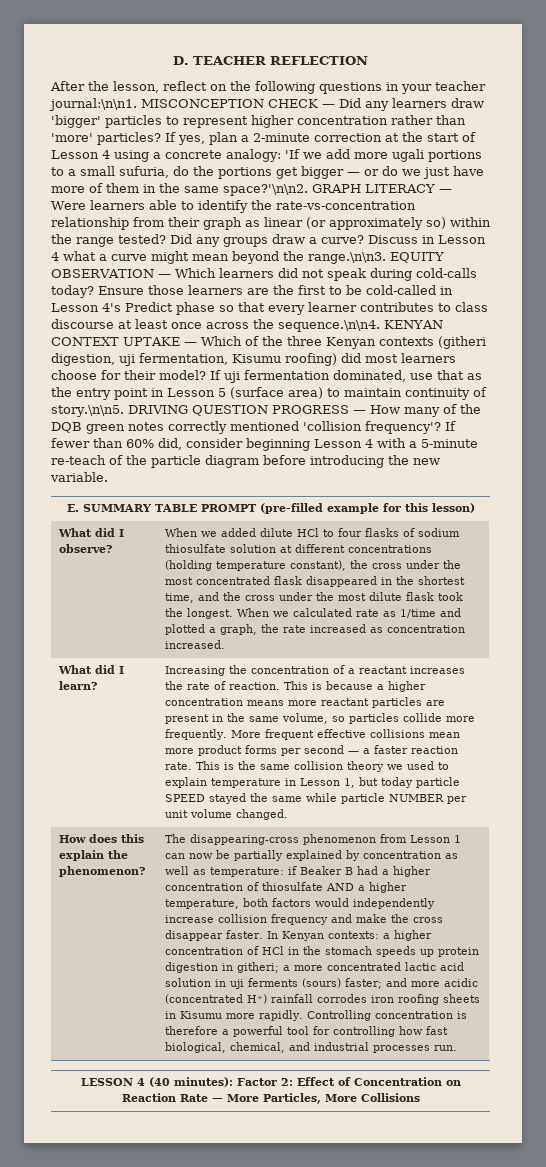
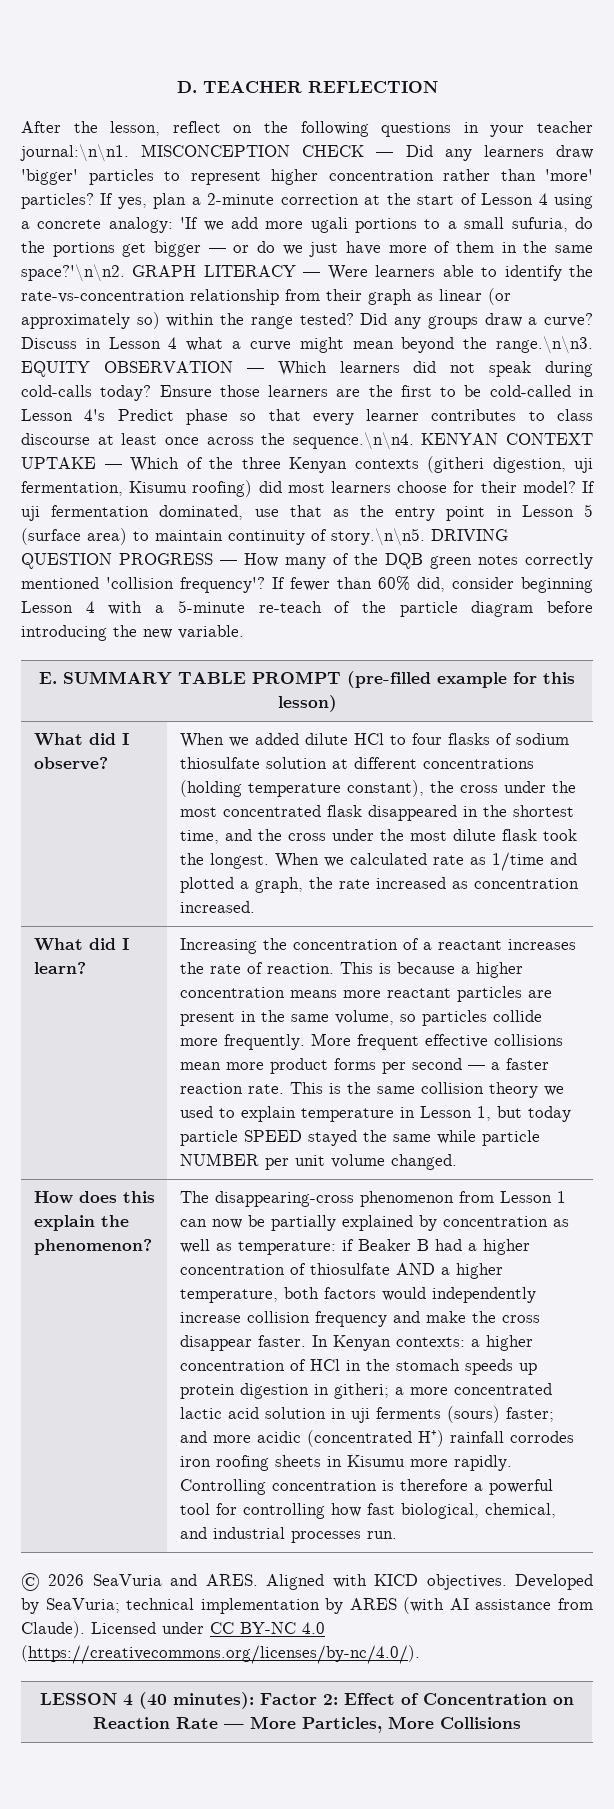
(458, 1048) none -> [21,1573,594,1591] [21,1597,593,1614] [21,1621,325,1638] [21,1645,420,1664] // © 2026 SeaVuria and ARES. Aligned with KICD objectives. Developed by SeaVuria; technical implementation by ARES (with AI assistance from Claude). Licensed under CC BY-NC 4.0 (https://creativecommons.org/licenses/by-nc/4.0/).

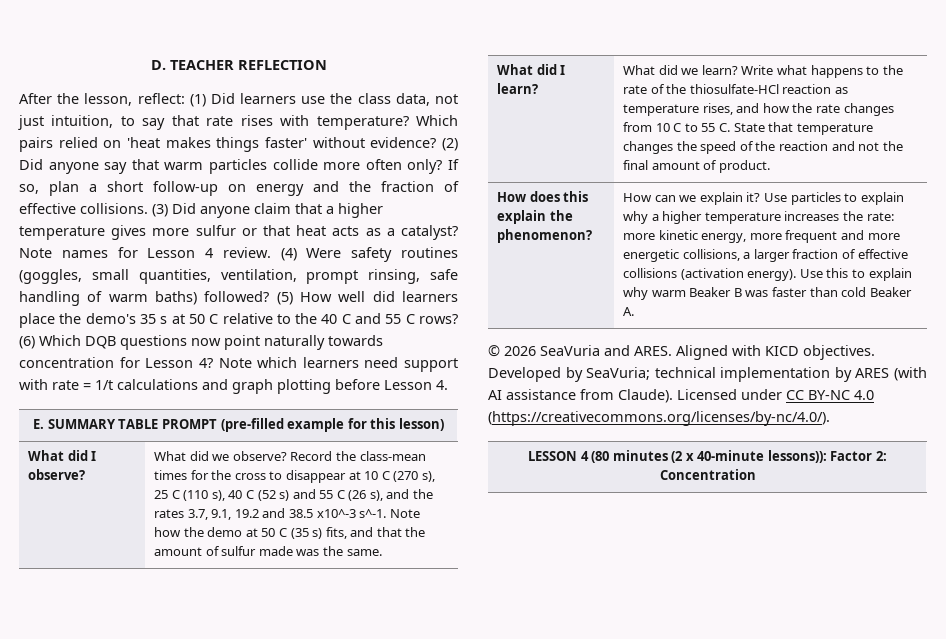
[172,121,594,137] [20,144,593,162] [21,169,593,185] [21,193,593,209] [21,217,593,233] [21,241,594,257] [21,264,594,282] [21,288,511,305] [21,312,594,329] [21,336,593,354] [21,361,593,377] [21,385,594,401] [21,409,593,425] [21,432,593,450] [21,456,593,473] [21,480,595,497] [21,504,593,521] [21,528,508,546] [21,553,593,569] [21,576,593,593] [21,600,593,617] [21,625,244,641] reflect on the following questions in your teacher journal:\n\n1. MISCONCEPTION CHECK — Did any learners draw 'bigger' particles to represent higher concentration rather than 'more' particles? If yes, plan a 2-minute correction at the start of Lesson 4 using a concrete analogy: 'If we add more ugali portions to a small sufuria, do the portions get bigger — or do we just have more of them in the same space?'\n\n2. GRAPH LITERACY — Were learners able to identify the rate-vs-concentration relationship from their graph as linear (or approximately so) within the range tested? Did any groups draw a curve? Discuss in Lesson 4 what a curve might mean beyond the range.\n\n3. EQUITY OBSERVATION — Which learners did not speak during cold-calls today? Ensure those learners are the first to be cold-called in Lesson 4's Predict phase so that every learner contributes to class discourse at least once across the sequence.\n\n4. KENYAN CONTEXT UPTAKE — Which of the three Kenyan contexts (githeri digestion, uji fermentation, Kisumu roofing) did most learners choose for their model? If uji fermentation dominated, use that as the entry point in Lesson 5 (surface area) to maintain continuity of story.\n\n5. DRIVING QUESTION PROGRESS — How many of the DQB green notes correctly mentioned 'collision frequency'? If fewer than 60% did, consider beginning Lesson 4 with a 5-minute re-teach of the particle diagram before introducing the new variable. -> [137,93,459,107] [18,115,459,130] [19,137,459,152] [19,159,460,174] [19,181,459,196] [19,203,383,218] [19,225,458,240] [19,247,458,262] [19,269,458,284] [19,291,458,306] [19,313,458,328] [19,335,383,350] [19,357,458,372] [19,379,448,394] reflect: (1) Did learners use the class data, not just intuition, to say that rate rises with temperature? Which pairs relied on 'heat makes things faster' without evidence? (2) Did anyone say that warm particles collide more often only? If so, plan a short follow-up on energy and the fraction of effective collisions. (3) Did anyone claim that a higher temperature gives more sulfur or that heat acts as a catalyst? Note names for Lesson 4 review. (4) Were safety routines (goggles, small quantities, ventilation, prompt rinsing, safe handling of warm baths) followed? (5) How well did learners place the demo's 35 s at 50 C relative to the 40 C and 55 C rows? (6) Which DQB questions now point naturally towards concentration for Lesson 4? Note which learners need support with rate = 1/t calculations and graph plotting before Lesson 4.
[179,733,569,748] [179,757,534,769] [179,780,576,797] [179,805,574,821] [179,829,577,844] [179,852,577,871] [179,877,579,893] [179,901,255,913] [33,938,129,951] [33,962,86,974] [179,938,576,954] [179,962,523,978] [179,986,552,1002] [179,1010,542,1026] [179,1033,563,1050] [179,1058,549,1074] [179,1082,564,1098] [179,1106,571,1122] [179,1130,540,1146] [179,1153,457,1170] When we added dilute HCl to four flasks of sodium thiosulfate solution at different concentrations (holding temperature constant), the cross under the most concentrated flask disappeared in the shortest time, and the cross under the most dilute flask took the longest. When we calculated rate as 1/time and plotted a graph, the rate increased as concentration increased. // What did I learn? | Increasing the concentration of a reactant increases the rate of reaction. This is because a higher concentration means more reactant particles are present in the same volume, so particles collide more frequently. More frequent effective collisions mean more product forms per second — a faster reaction rate. This is the same collision theory we used to explain temperature in Lesson 1, but today particle SPEED stayed the same while particle NUMBER per unit volume changed. -> [154,451,426,461] [154,470,435,483] [154,489,433,501] [154,508,420,520] [154,527,426,539] [154,546,382,556] [497,64,566,75] [497,83,539,94] [623,65,903,78] [623,84,848,94] [623,103,894,116] [623,122,873,135] [623,141,903,154] [623,160,770,173] What did we observe? Record the class-mean times for the cross to disappear at 10 C (270 s), 25 C (110 s), 40 C (52 s) and 55 C (26 s), and the rates 3.7, 9.1, 19.2 and 38.5 x10^-3 s^-1. Note how the demo at 50 C (35 s) fits, and that the amount of sulfur made was the same. // What did I learn? | What did we learn? Write what happens to the rate of the thiosulfate-HCl reaction as temperature rises, and how the rate changes from 10 C to 55 C. State that temperature changes the speed of the reaction and not the final amount of product.
[179,1191,566,1207] [179,1215,569,1231] [179,1239,530,1255] [179,1263,503,1279] [179,1287,536,1303] [179,1311,540,1327] [179,1335,533,1351] [179,1359,537,1375] [179,1383,552,1399] [179,1406,554,1423] [179,1430,574,1447] [179,1455,512,1471] [179,1479,553,1495] [179,1503,556,1519] [179,1527,397,1543] The disappearing-cross phenomenon from Lesson 1 can now be partially explained by concentration as well as temperature: if Beaker B had a higher concentration of thiosulfate AND a higher temperature, both factors would independently increase collision frequency and make the cross disappear faster. In Kenyan contexts: a higher concentration of HCl in the stomach speeds up protein digestion in githeri; a more concentrated lactic acid solution in uji ferments (sours) faster; and more acidic (concentrated H⁺) rainfall corrodes iron roofing sheets in Kisumu more rapidly. Controlling concentration is therefore a powerful tool for controlling how fast biological, chemical, and industrial processes run. -> [623,192,904,205] [623,211,894,224] [623,230,900,243] [623,249,908,262] [623,268,912,281] [623,287,912,300] [623,307,635,316] How can we explain it? Use particles to explain why a higher temperature increases the rate: more kinetic energy, more frequent and more energetic collisions, a larger fraction of effective collisions (activation energy). Use this to explain why warm Beaker B was faster than cold Beaker A.
[138,1692,574,1709] [92,1716,521,1733] (40 minutes): Factor 2: Effect of Concentration on Reaction Rate — More Particles, More Collisions -> [591,450,887,463] [659,469,756,480] (80 minutes (2 x 40-minute lessons)): Factor 2: Concentration

